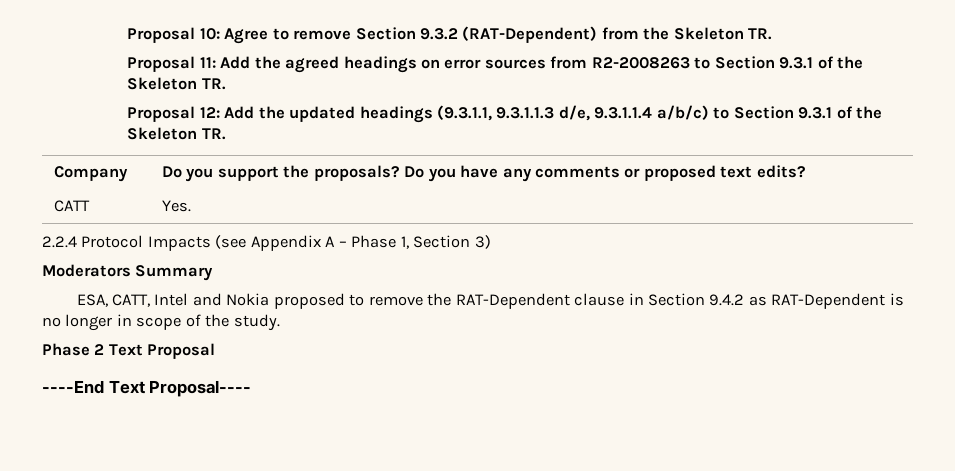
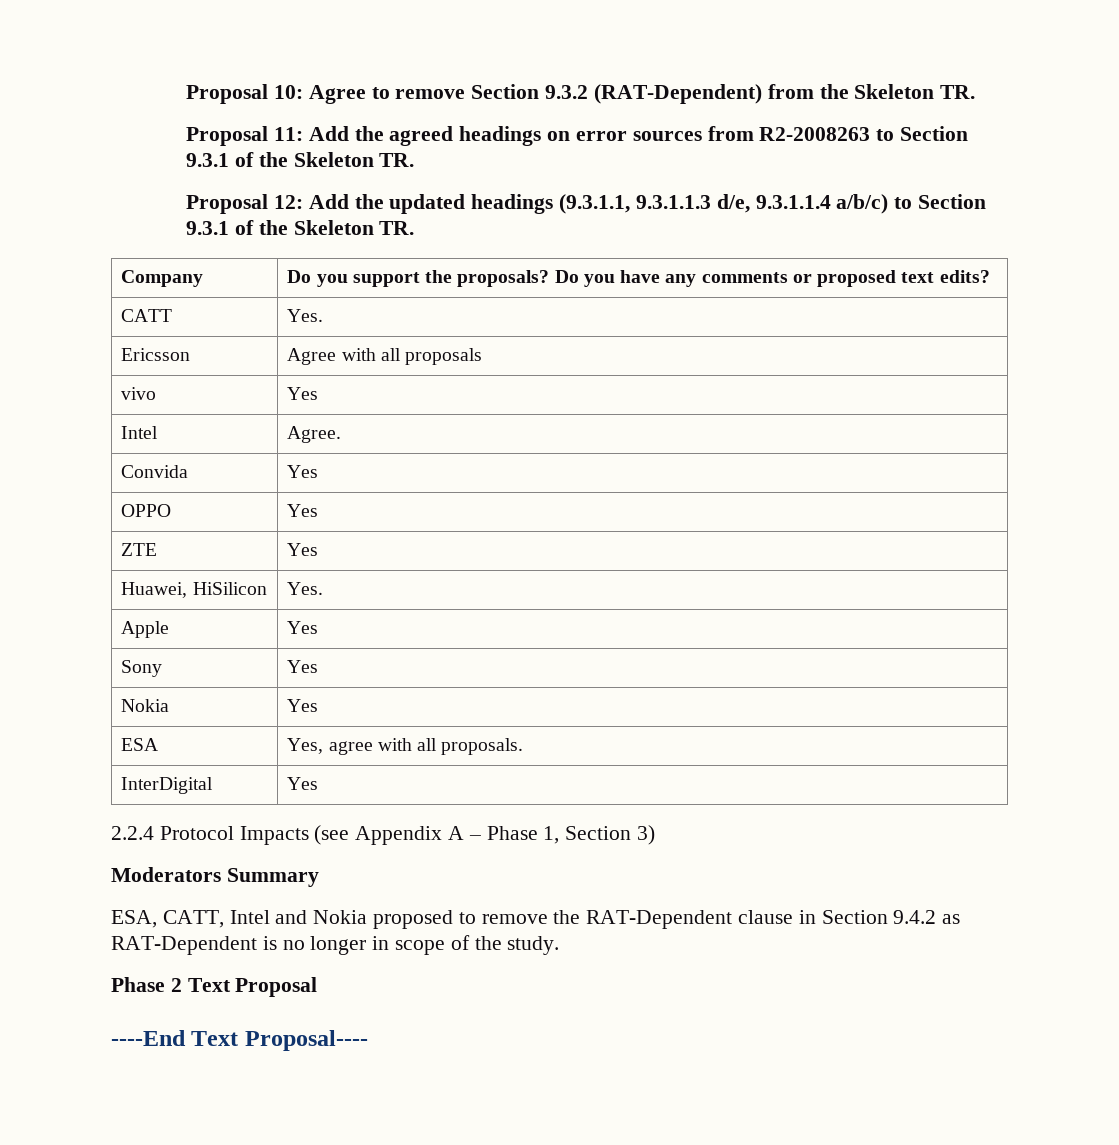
(191, 206) none -> [121,348,191,361] [287,348,483,365] [121,387,157,400] [287,387,319,400] [121,426,159,439] [287,426,342,443] [121,465,189,478] [287,465,319,478] [121,504,172,517] [287,504,319,517] [121,543,158,556] [287,543,319,556] [121,582,267,598] [287,582,324,595] [121,621,170,638] [287,621,319,634] [121,660,163,677] [287,660,319,673] [121,699,170,712] [287,699,319,712] [121,738,159,751] [287,738,524,755] [121,777,214,794] [287,777,319,790] // Ericsson | Agree with all proposals // vivo | Yes // Intel | Agree. // Convida | Yes // OPPO | Yes // ZTE | Yes // Huawei, HiSilicon | Yes. // Apple | Yes // Sony | Yes // Nokia | Yes // ESA | Yes, agree with all proposals. // InterDigital | Yes

